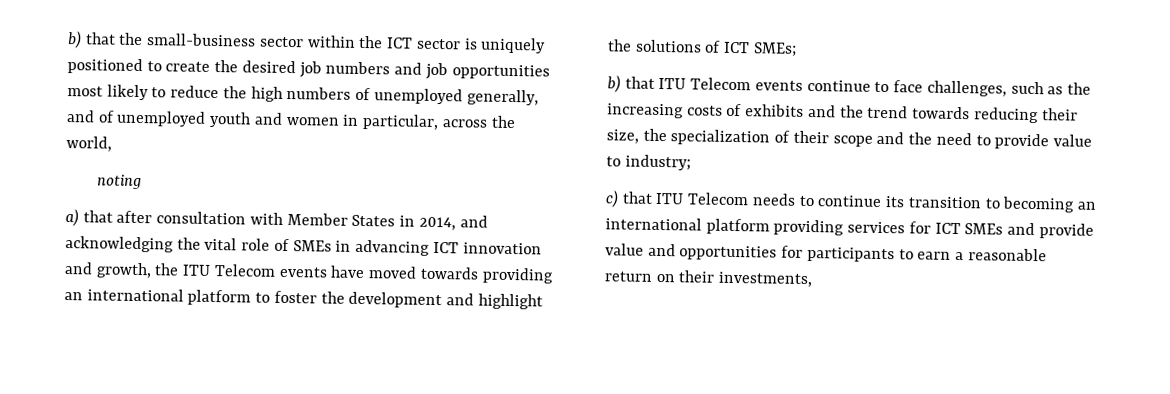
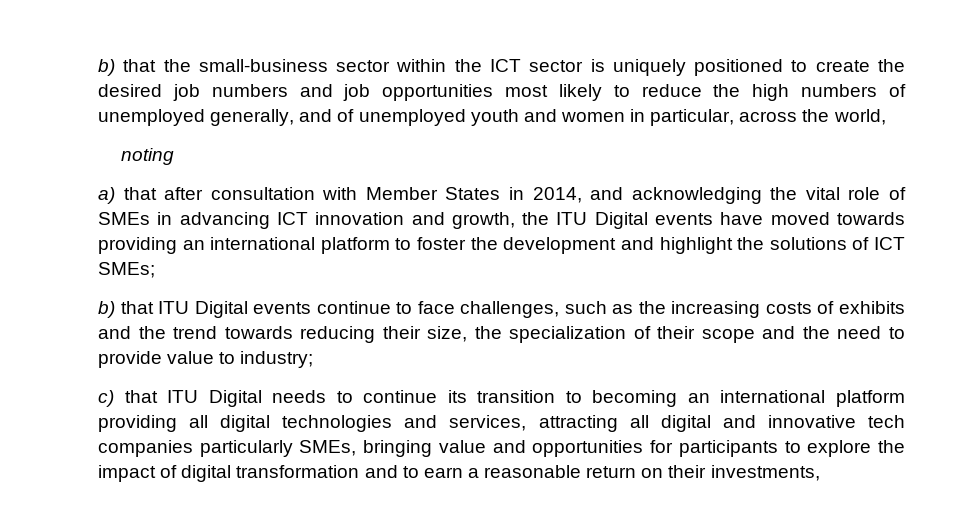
[213,264,276,277] Telecom -> [594,212,648,229] Digital
[690,77,752,91] Telecom -> [194,301,248,318] Digital
[687,192,750,206] Telecom -> [208,390,262,407] Digital
[847,221,1094,239] services for ICT SMEs and provide -> [189,415,906,432] [98,440,433,457] all digital technologies and services, attracting all digital and innovative tech companies particularly SMEs, bringing
(914, 254) none -> [807,440,906,457] [98,465,419,482] explore the impact of digital transformation and to

